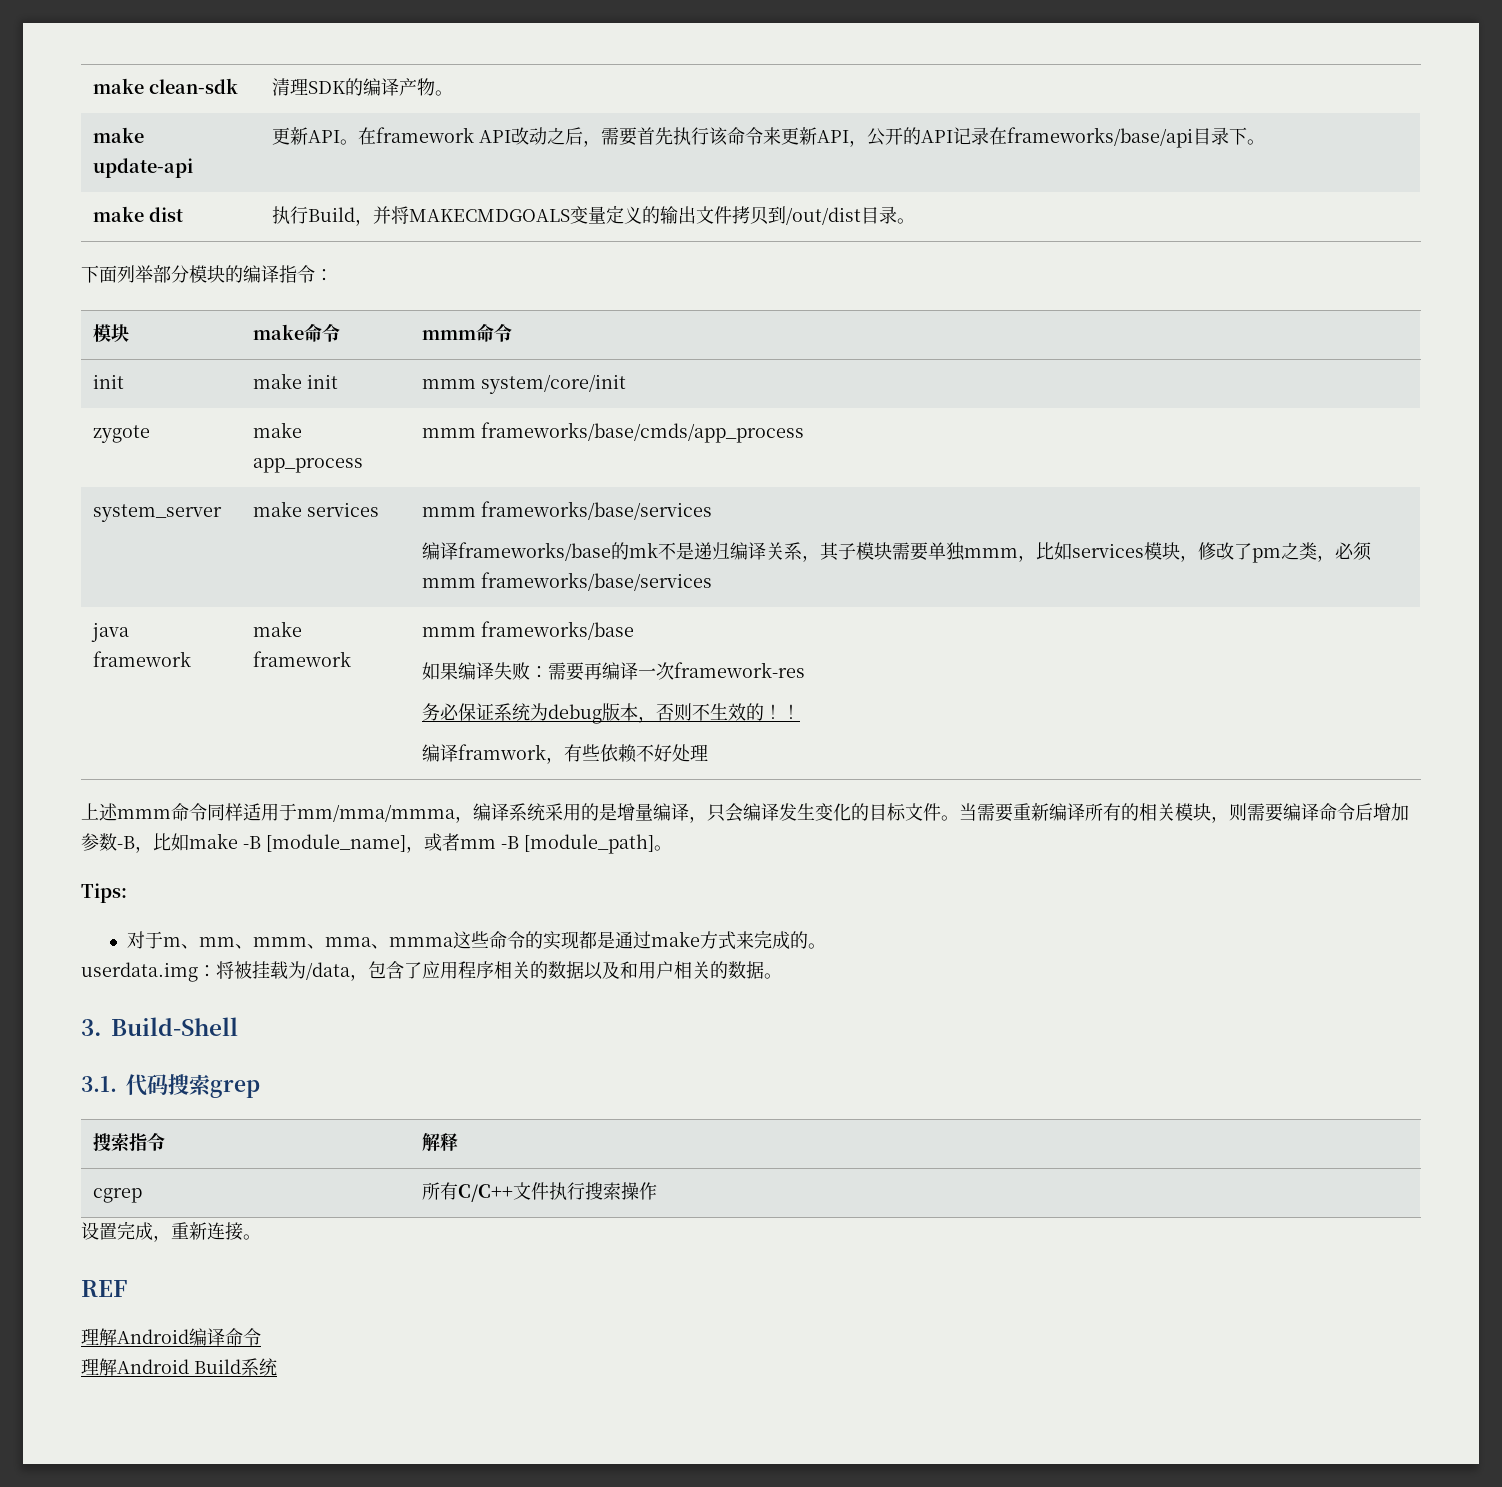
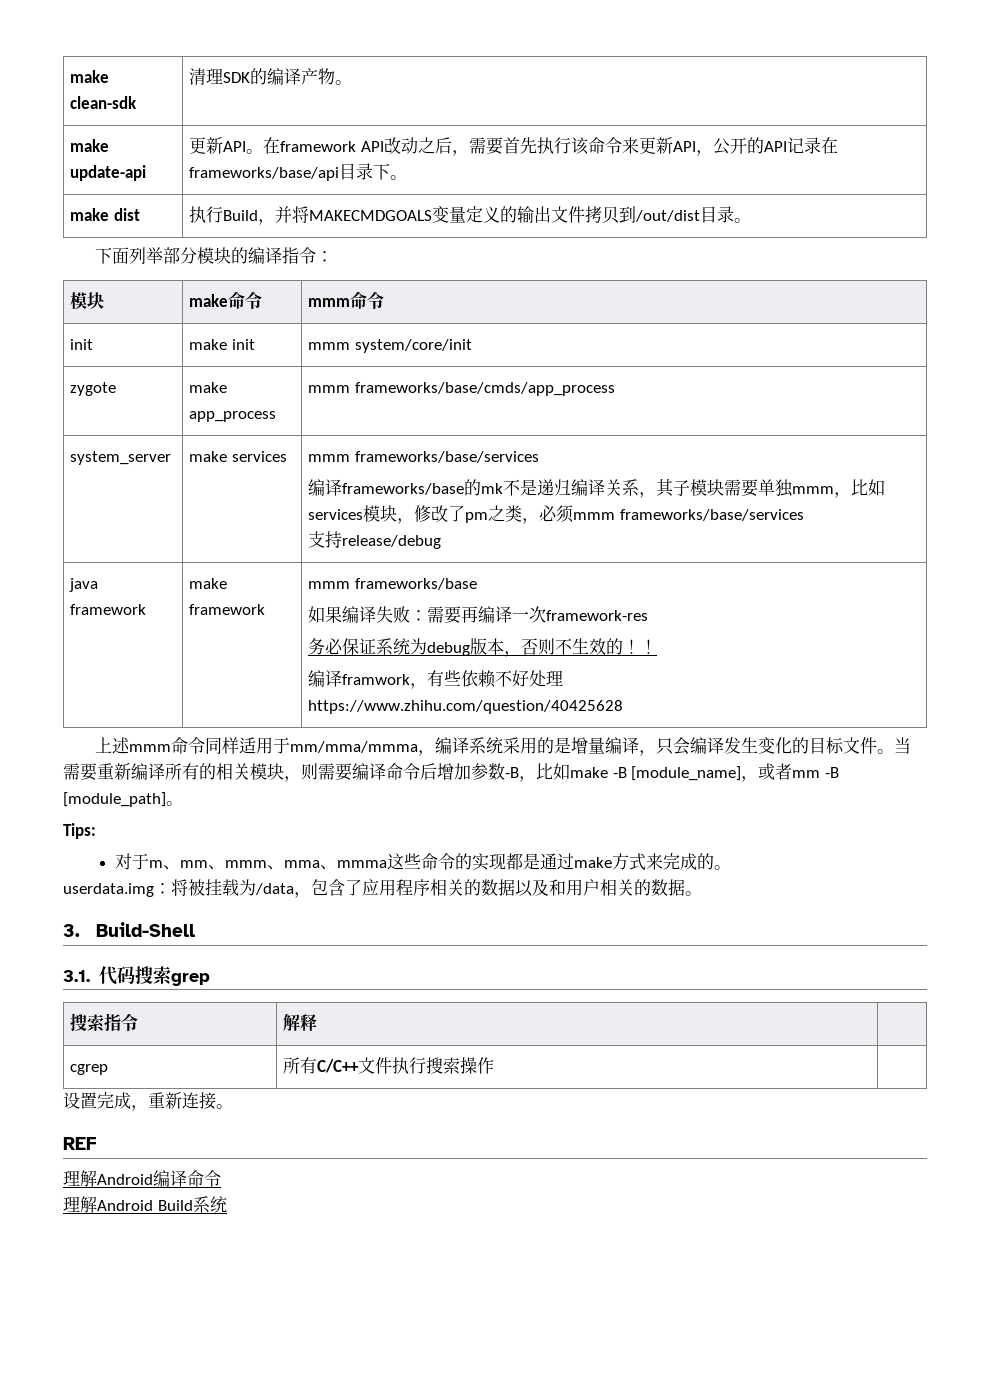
(713, 581) none -> [308,531,442,549] // 支持release/debug
(709, 752) none -> [308,700,624,714] // https://www.zhihu.com/question/40425628

